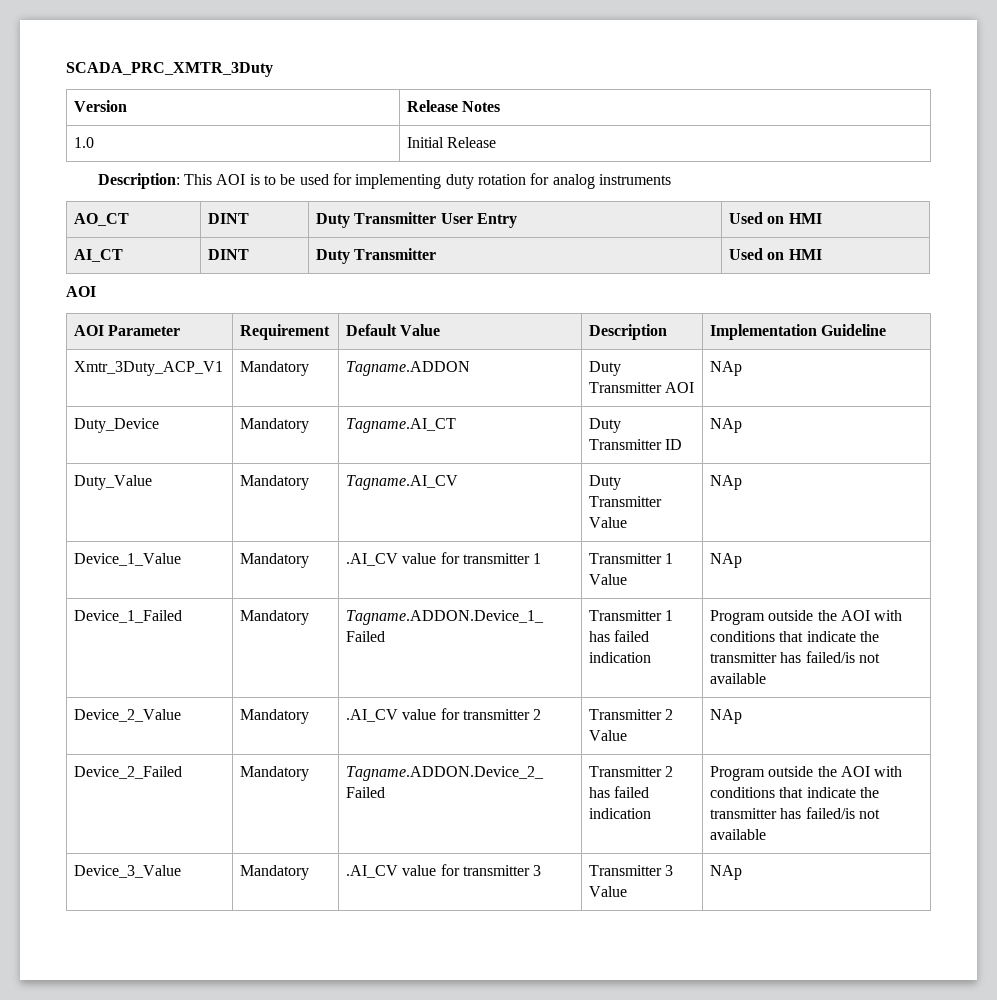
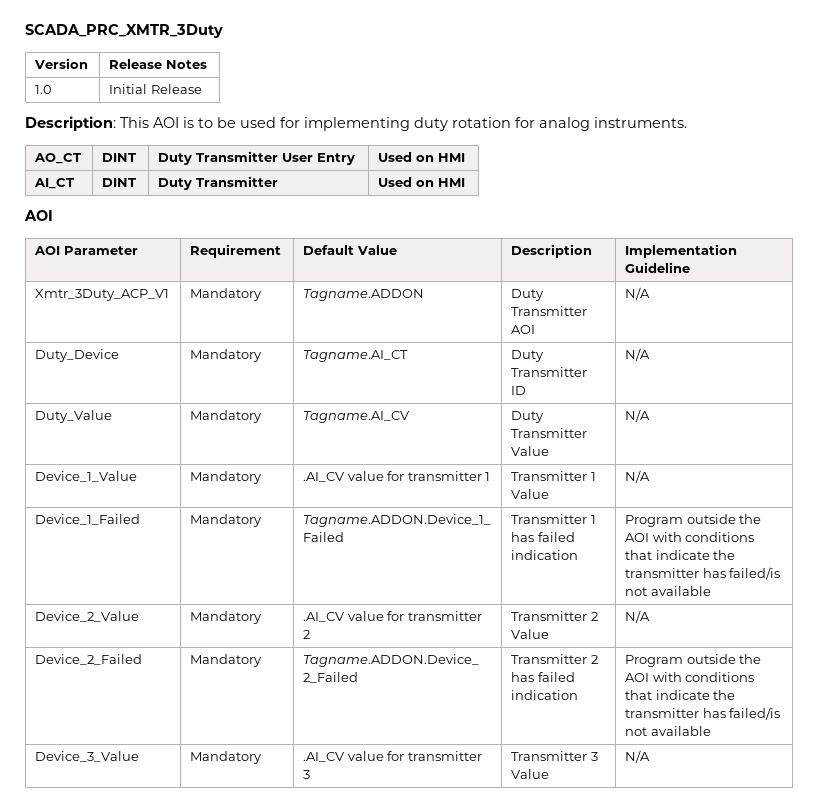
[598,174,671,185] instruments -> [594,117,687,128] instruments.
[710,361,743,376] NAp -> [625,287,651,300] N/A
[710,418,743,433] NAp -> [625,348,651,361] N/A
[710,475,743,490] NAp -> [625,409,651,422] N/A
[710,553,743,568] NAp -> [625,470,651,483] N/A
[710,709,743,724] NAp -> [625,610,651,623] N/A
[710,865,743,880] NAp -> [625,750,651,763] N/A

